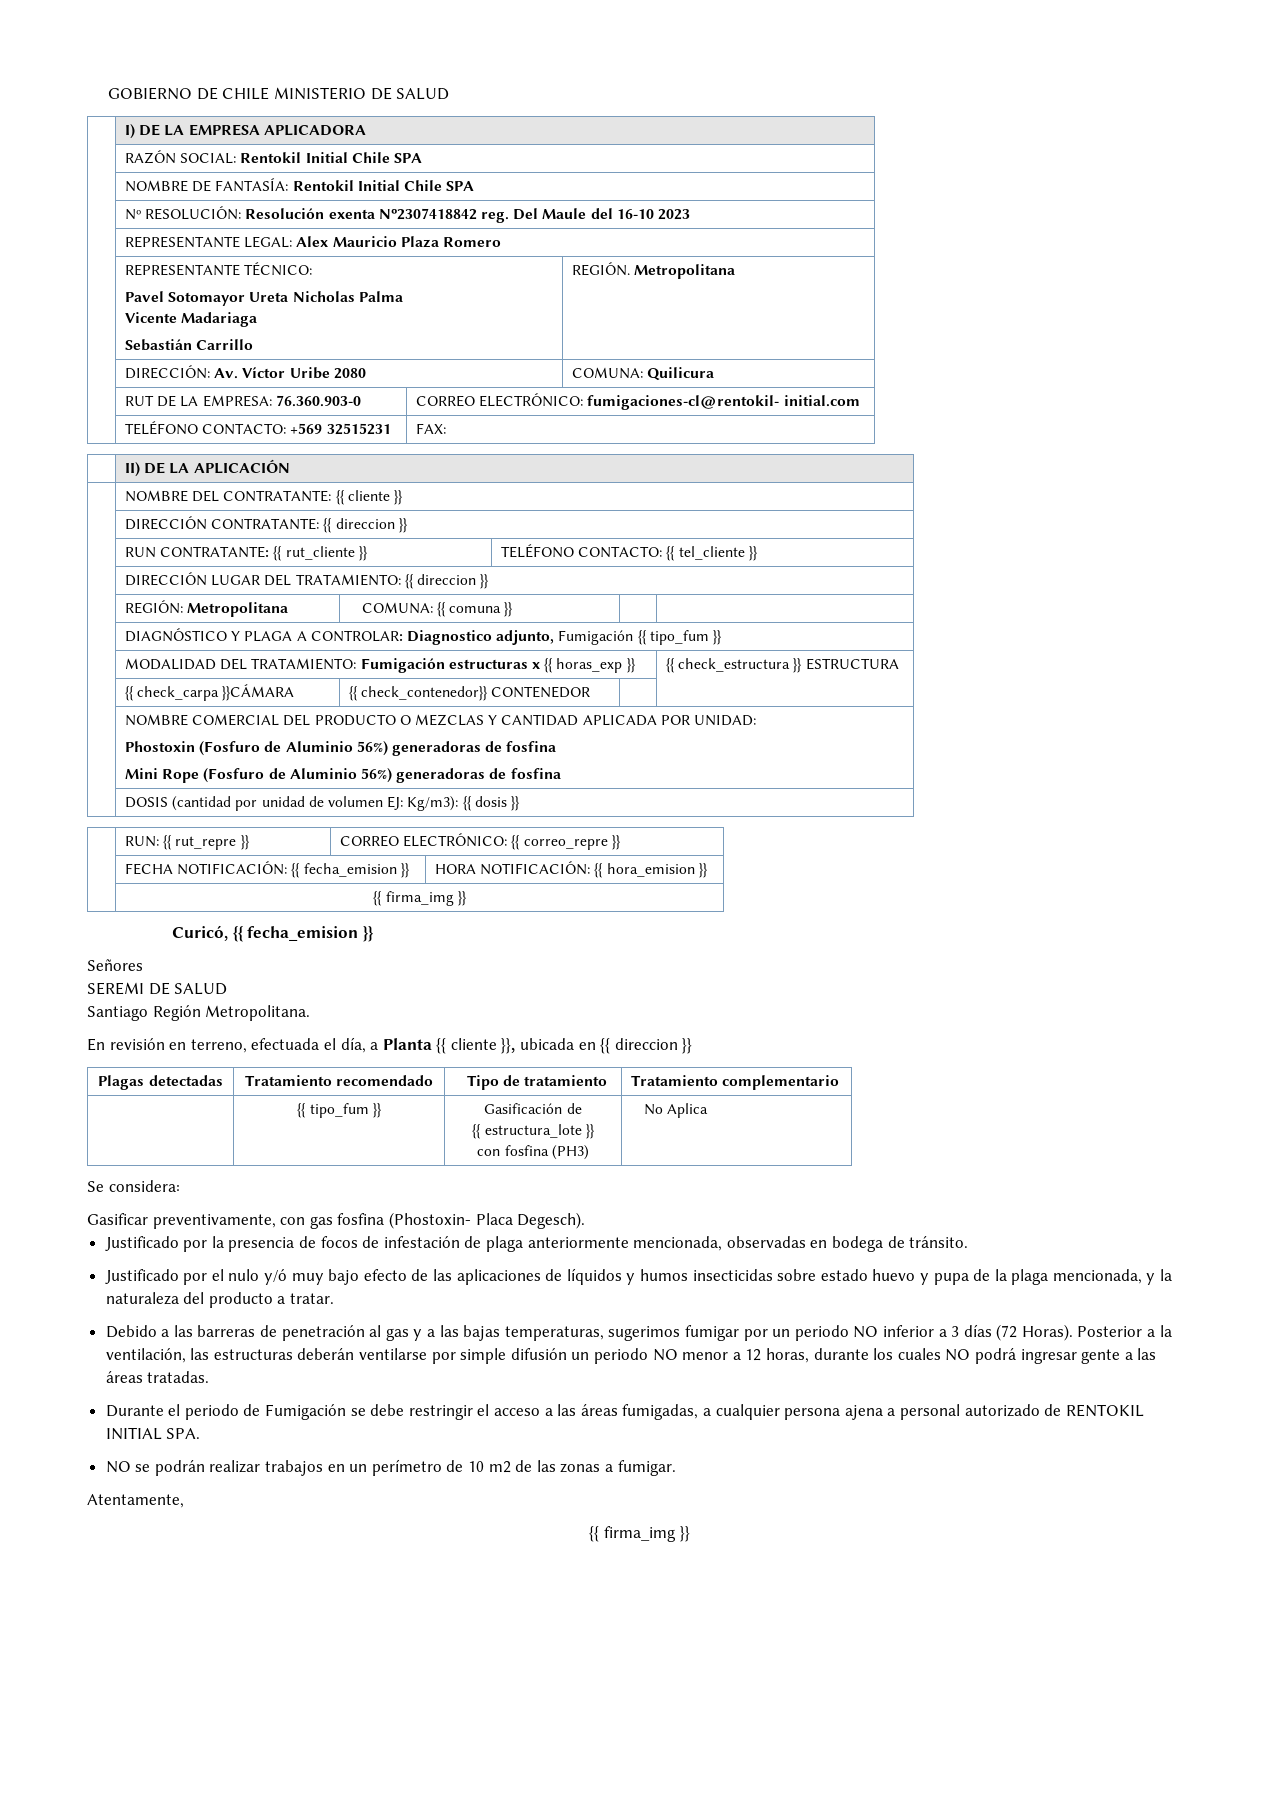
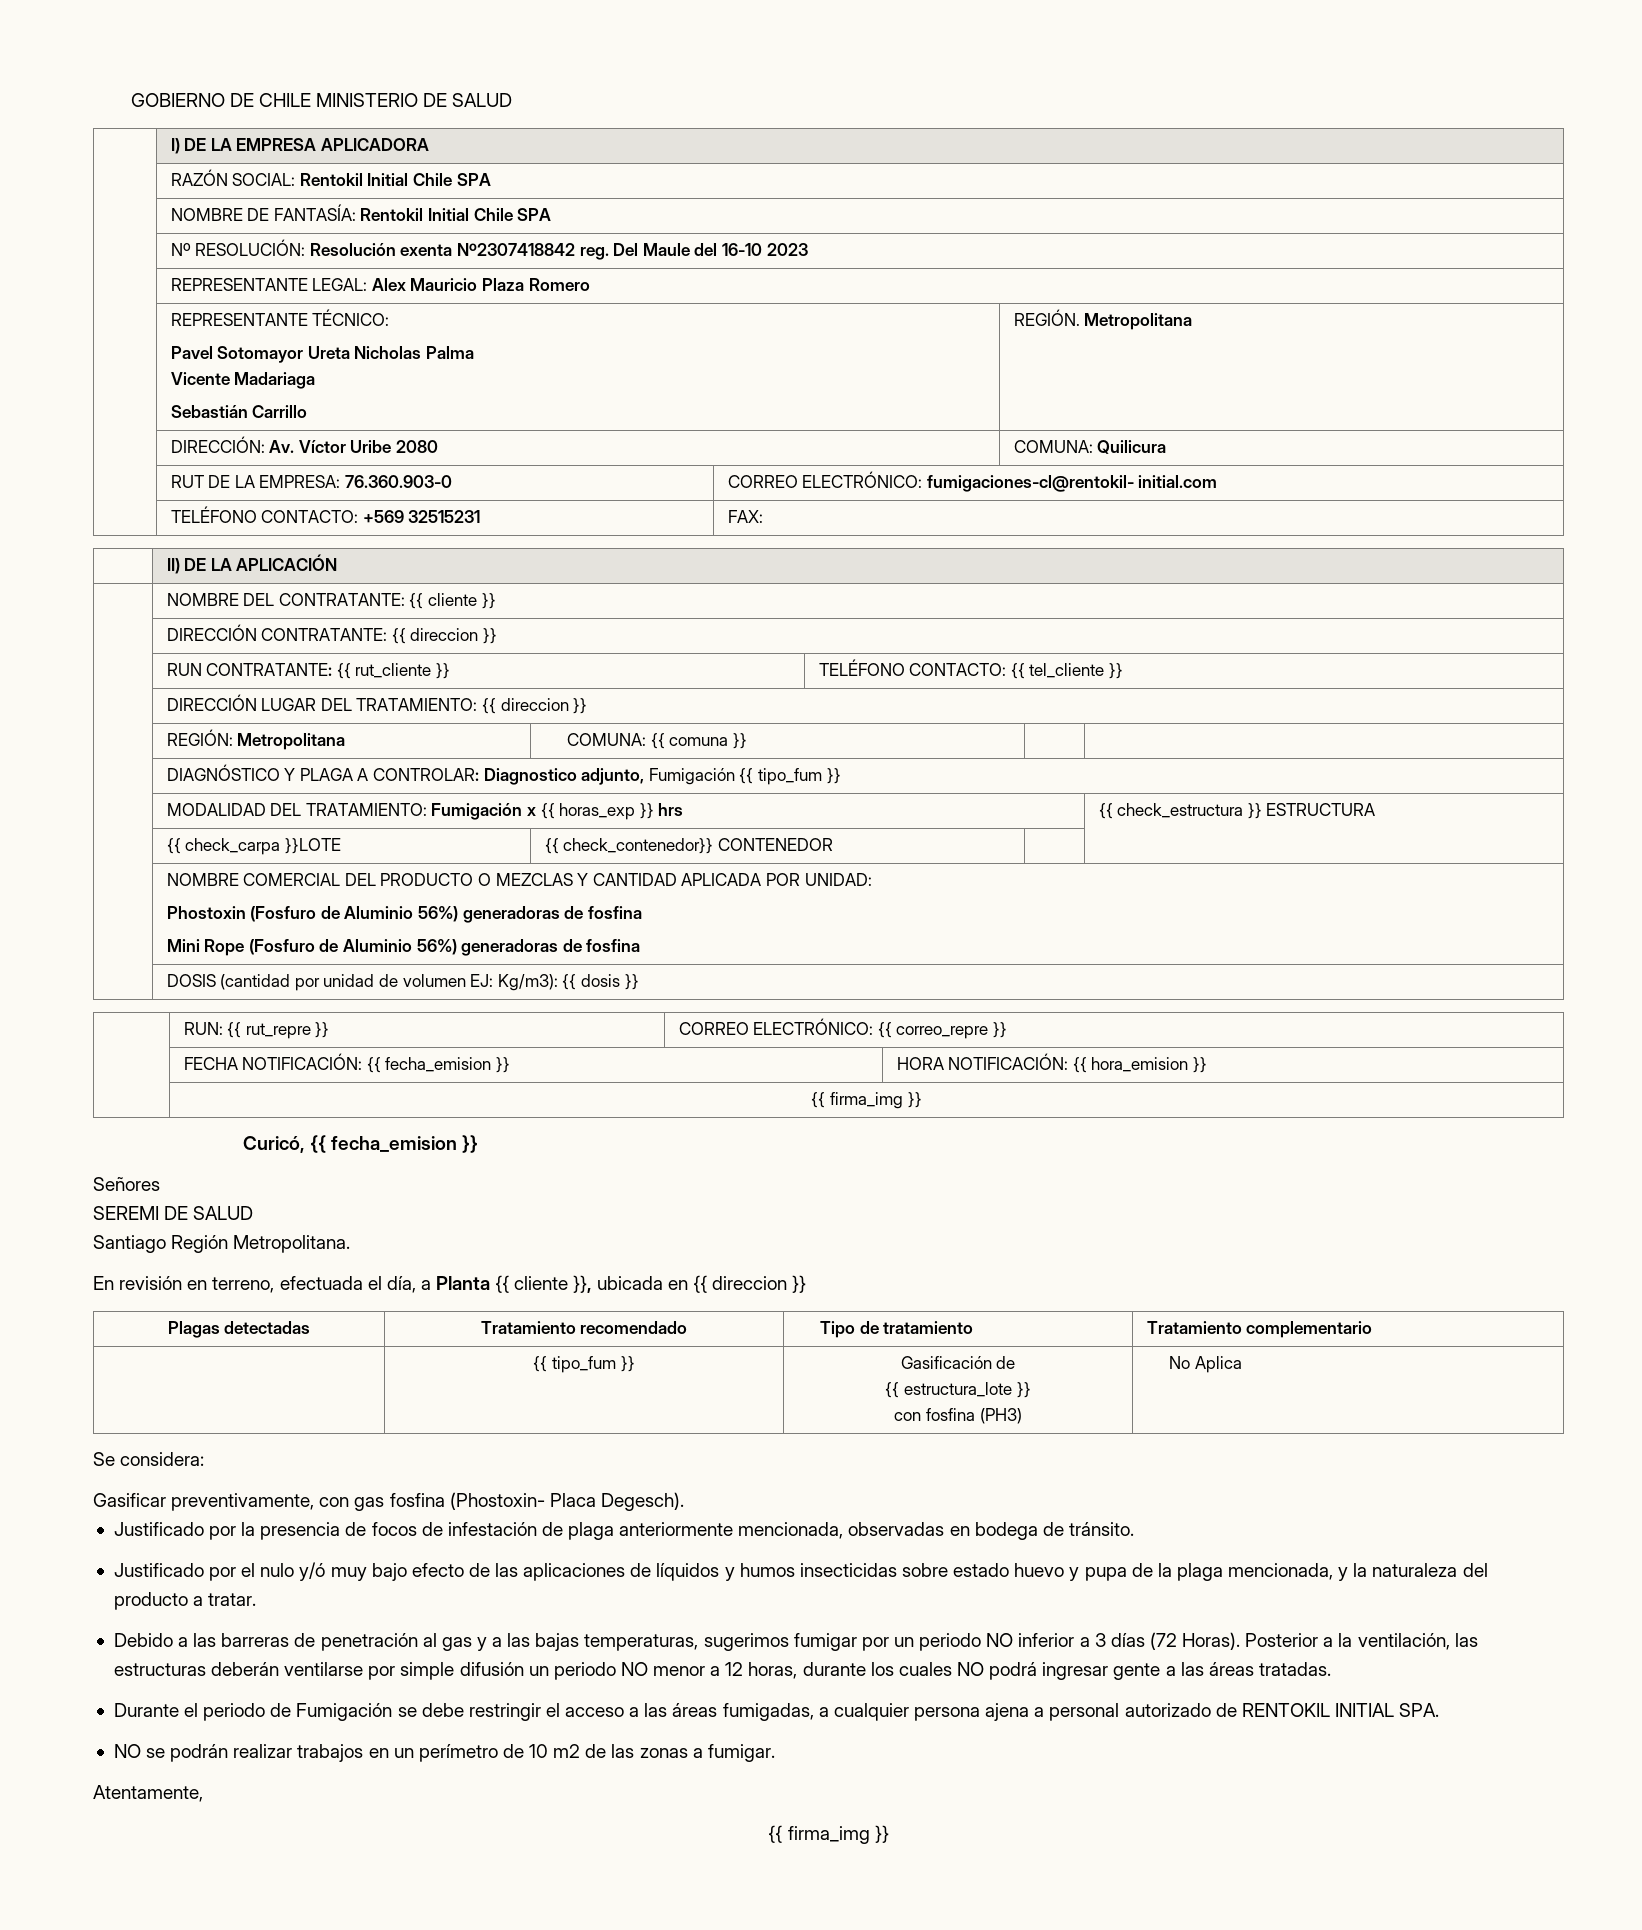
[448,659,528,669] estructuras -> (523, 811) none
(636, 665) none -> [658,803,684,816] hrs
[222,684,295,701] }}CÁMARA -> [284,838,341,854] }}LOTE

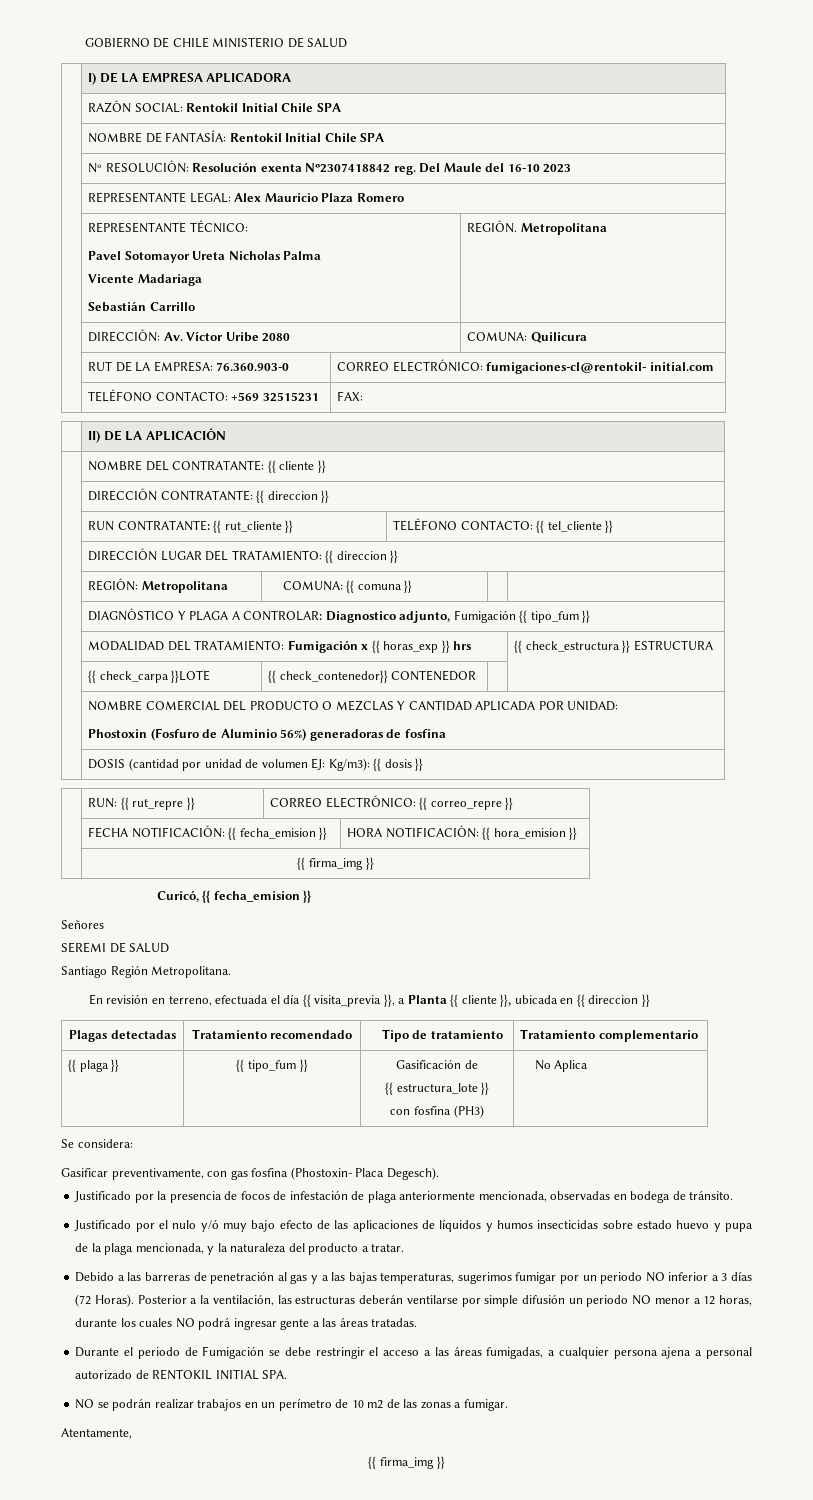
[166,939,641,956] // Mini Rope (Fosfuro de Aluminio 56%) generadoras de fosfina -> (446, 733) none
[386,1276,416,1293] día, -> [283,994,395,1007] día {{ visita_previa }},
(1373, 1329) none -> [68,1059,120,1072] {{ plaga }}

